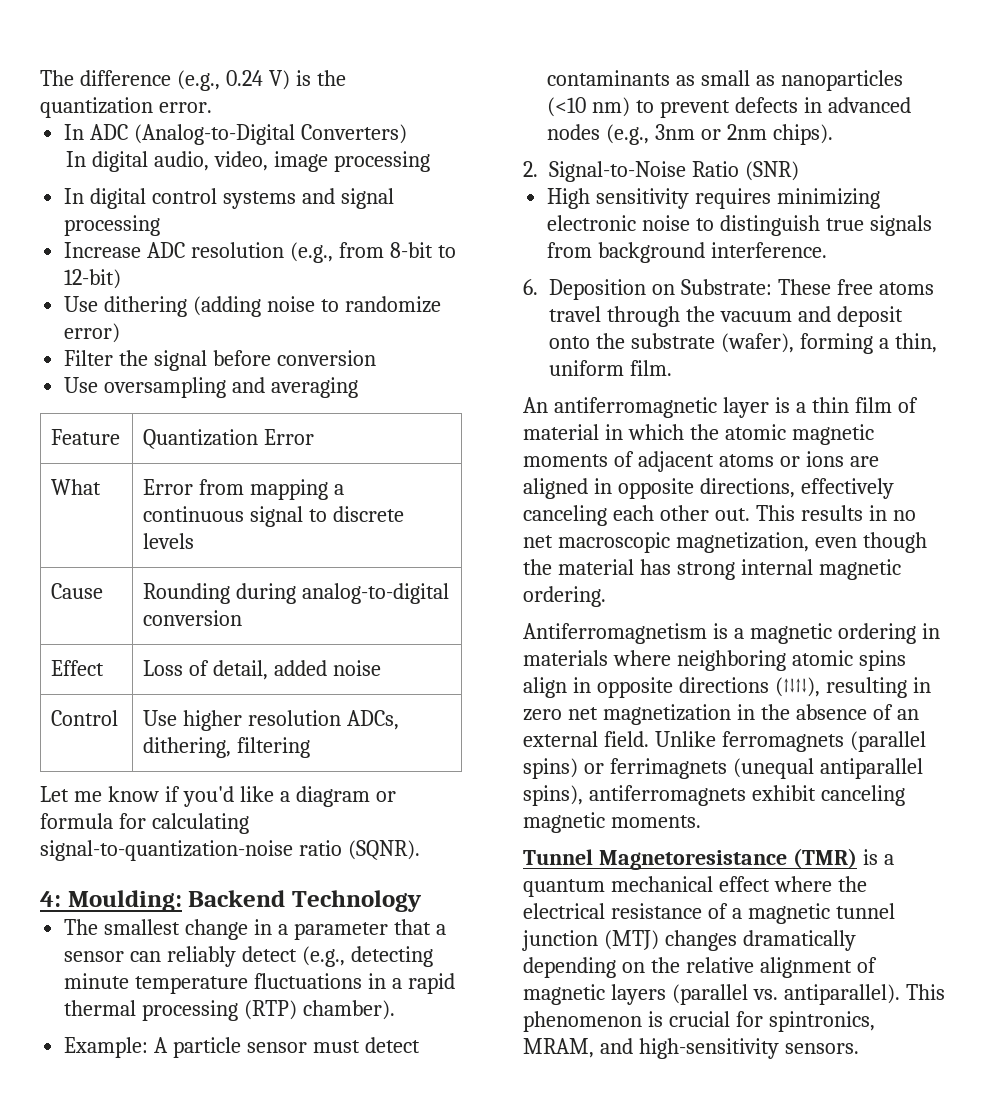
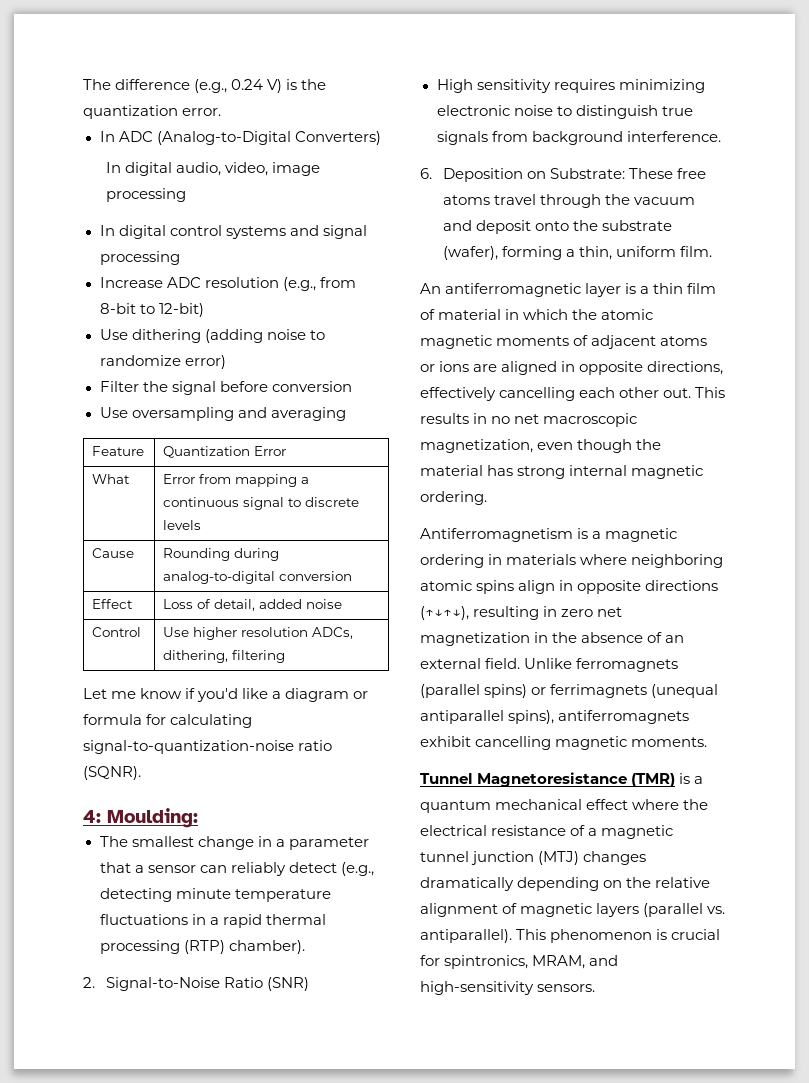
[188,890,422,912] Backend Technology -> (198, 818) none
[64,1037,420,1058] [547,70,903,91] [547,97,911,118] [547,124,833,145] // Example: A particle sensor must detect contaminants as small as nanoparticles (<10 nm) to prevent defects in advanced nodes (e.g., 3nm or 2nm chips). -> (305, 947) none
[523,505,607,526] canceling -> [499,387,576,401] cancelling
[820,785,905,806] canceling -> [475,736,552,750] cancelling

